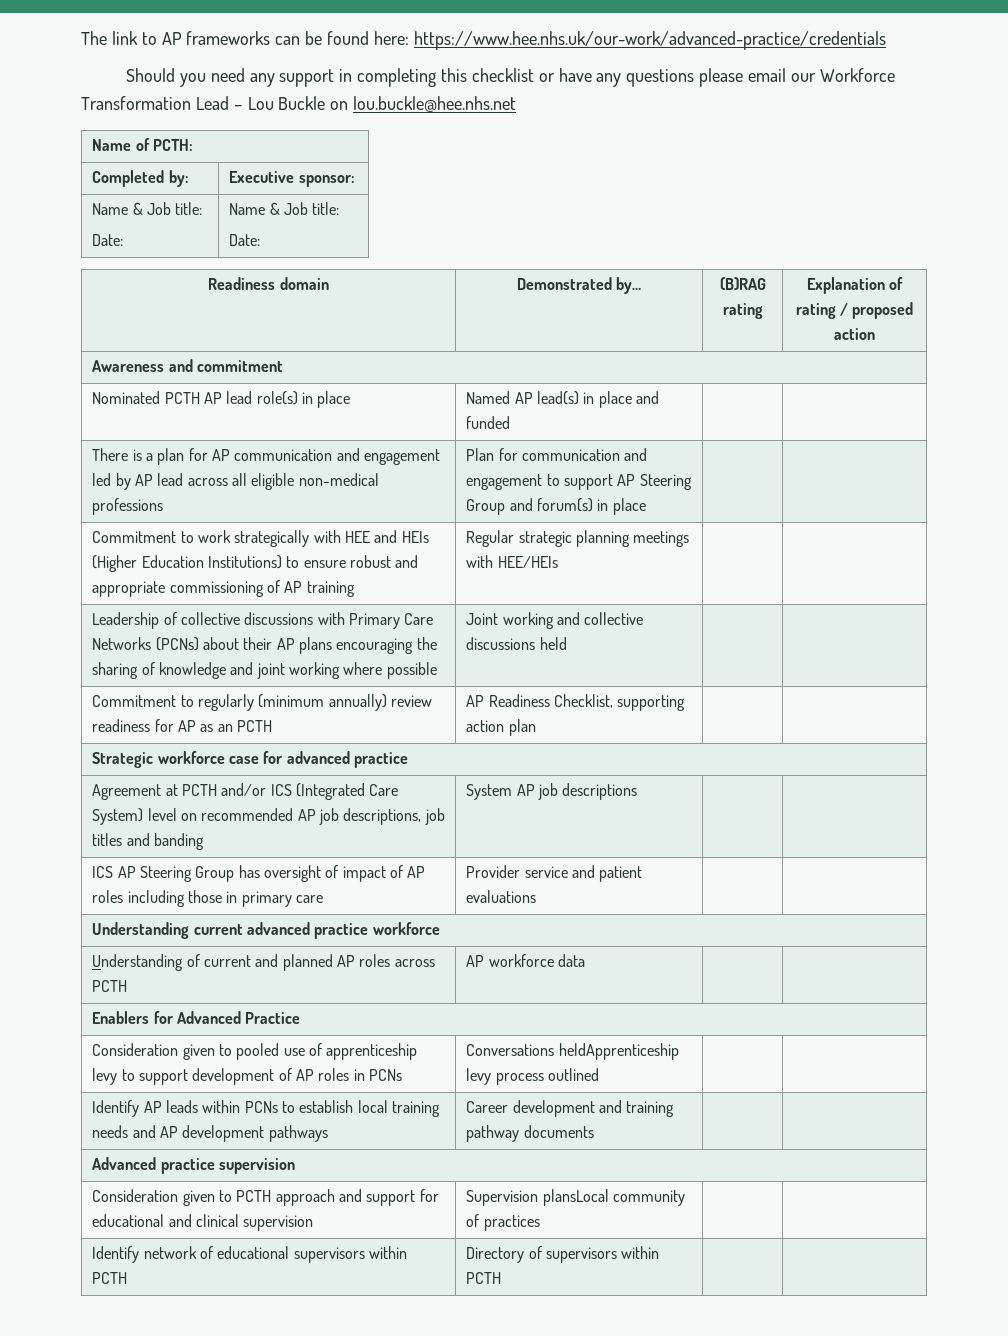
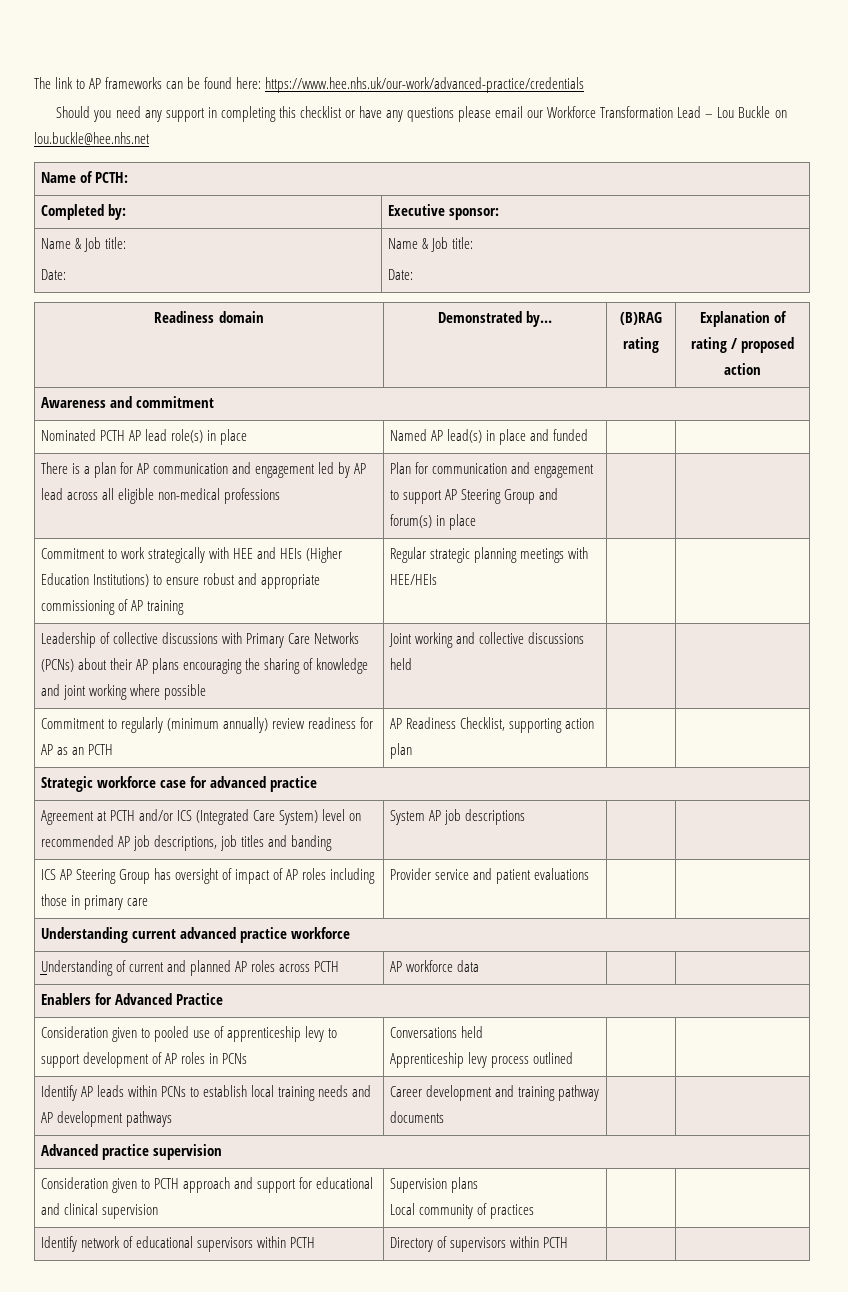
[558,1043,679,1060] heldApprenticeship -> [460,1026,483,1038] [389,1052,464,1068] held // Apprenticeship
[542,1189,609,1206] plansLocal -> [450,1177,478,1193] [389,1203,415,1215] plans // Local

